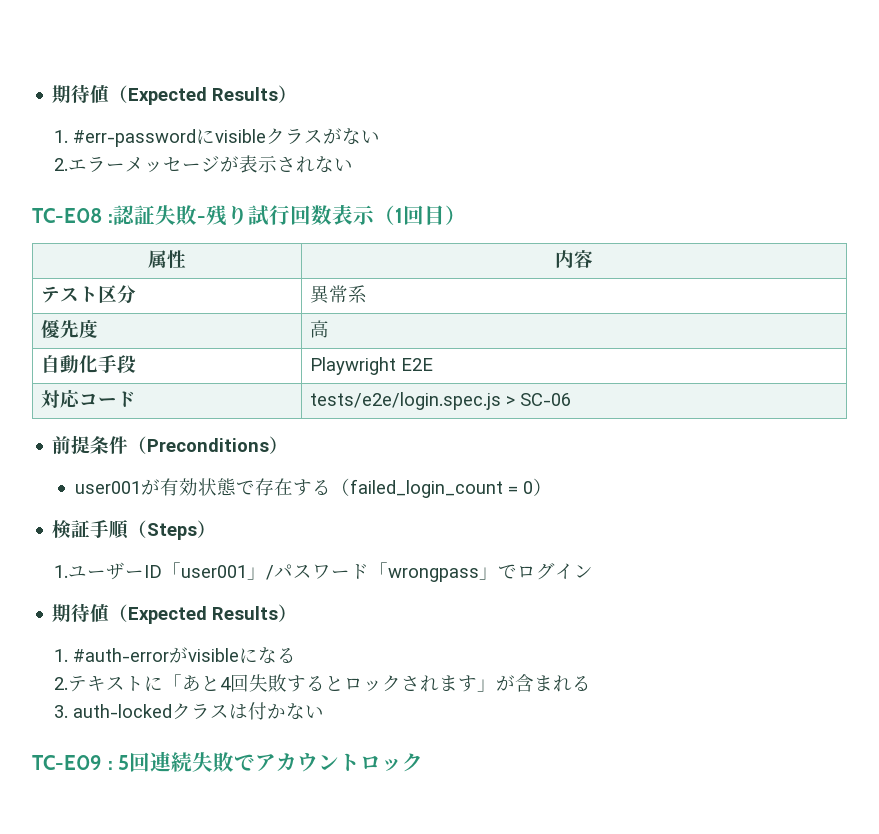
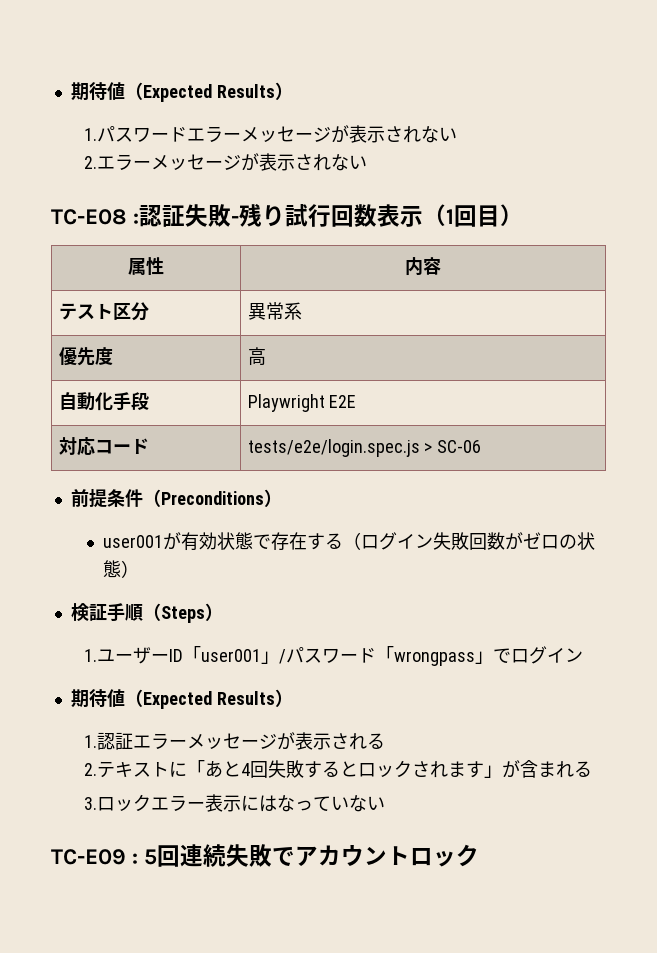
[52,84,298,105] [54,128,343,147] 期待値（Expected Results） // 1. #err-passwordにvisibleクラスが -> [70,82,293,102] [83,125,421,143] 期待値（Expected Results） // 1.パスワードエラーメッセージが表示され
[349,479,533,498] failed_login_count = 0 -> [361,532,596,550] [103,560,122,578] ログイン失敗回数がゼロの状態
[73,647,278,664] #auth-errorがvisibleにな -> [96,732,367,750] 認証エラーメッセージが表示され
[73,702,287,720] auth-lockedクラスは付か -> [96,794,349,812] ロックエラー表示にはなってい

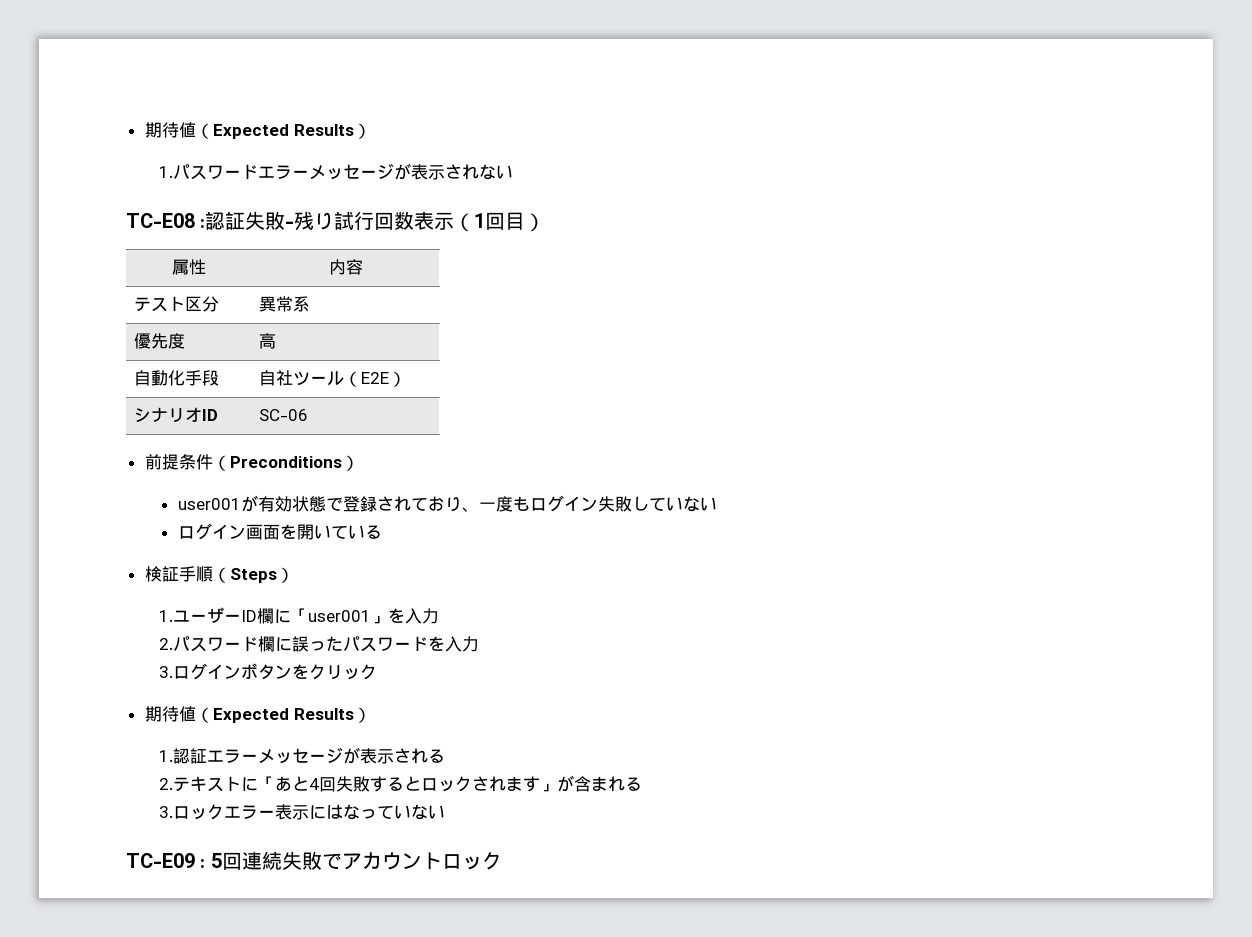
[83,153,367,171] // 2.エラーメッセージが表示されない -> (514, 172) none
[247,394,357,412] [58,437,149,456] [247,439,433,457] Playwright E2E // 対応コード | tests/e2e/login.spec.js > -> [258,370,406,387] [133,407,218,423] 自社ツール（E2E） // シナリオID |
[271,532,596,550] [103,560,140,578] 存在する（ログイン失敗回数がゼロの状態） -> [342,495,717,512] [177,523,382,540] 登録されており、一度もログイン失敗していない // ログイン画面を開いている
(183, 655) none -> [257,608,292,624] 欄に
[278,646,583,666] /パスワード「wrongpass」でログイン -> [388,608,440,624] [159,636,480,652] [159,663,378,680] を入力 // 2.パスワード欄に誤ったパスワードを入力 // 3.ログインボタンをクリック

